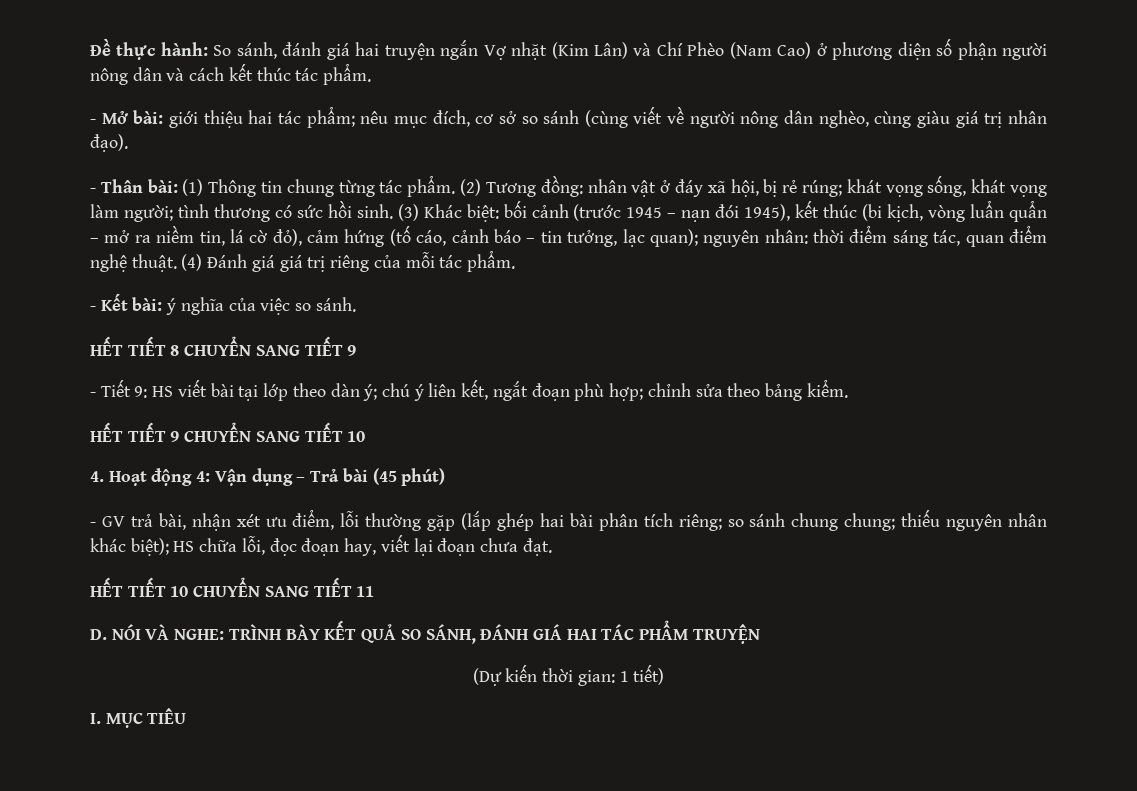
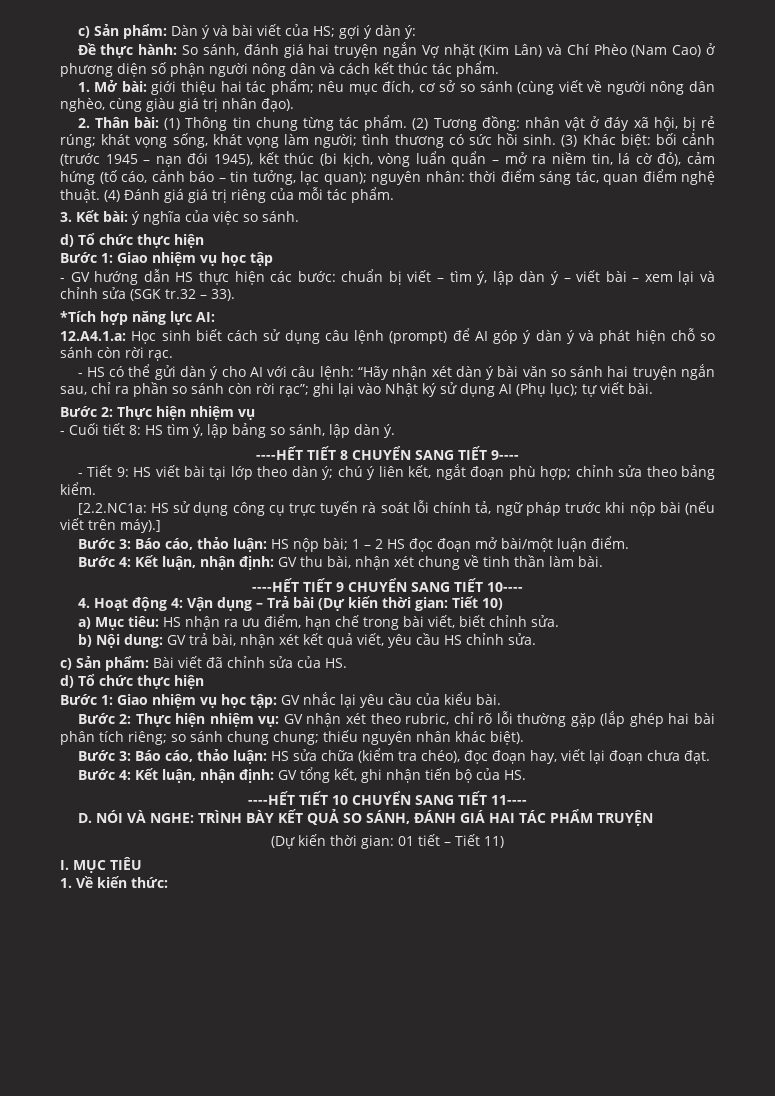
(90, 47) none -> [77,24,416,39] c) Sản phẩm: Dàn ý và bài viết của HS; gợi ý dàn ý: //
[90,119,96,124] - -> [77,82,90,92] 1.
[90,188,96,193] - -> [77,118,90,128] 2.
[90,306,96,311] - -> [60,212,72,222] 3.
[90,336,123,356] HẾT -> [60,233,204,249] [60,252,273,267] [60,269,715,285] [60,287,235,301] [60,311,215,326] [60,328,715,344] [60,347,173,361] [77,364,716,380] [60,382,653,397] [60,406,255,421] [60,423,395,438] [256,446,303,460] d) Tổ chức thực hiện // Bước 1: Giao nhiệm vụ học tập // - GV hướng dẫn HS thực hiện các bước: chuẩn bị viết – tìm ý, lập dàn ý – viết bài – xem lại và chỉnh sửa (SGK tr.32 – 33). // *Tích hợp năng lực AI: // 12.A4.1.a: Học sinh biết cách sử dụng câu lệnh (prompt) để AI góp ý dàn ý và phát hiện chỗ so sánh còn rời rạc. // - HS có thể gửi dàn ý cho AI với câu lệnh: “Hãy nhận xét dàn ý bài văn so sánh hai truyện ngắn sau, chỉ ra phần so sánh còn rời rạc”; ghi lại vào Nhật ký sử dụng AI (Phụ lục); tự viết bài. // Bước 2: Thực hiện nhiệm vụ // - Cuối tiết 8: HS tìm ý, lập bảng so sánh, lập dàn ý. // ----HẾT
[347,345,357,356] 9 -> [491,450,519,460] 9----
[90,422,123,442] HẾT -> [77,500,716,516] [60,518,161,533] [77,536,629,553] [77,555,603,571] [252,578,299,592] [2.2.NC1a: HS sử dụng công cụ trực tuyến rà soát lỗi chính tả, ngữ pháp trước khi nộp bài (nếu viết trên máy).] // Bước 3: Báo cáo, thảo luận: HS nộp bài; 1 – 2 HS đọc đoạn mở bài/một luận điểm. // Bước 4: Kết luận, nhận định: GV thu bài, nhận xét chung về tinh thần làm bài. // ----HẾT
[347,431,366,442] 10 -> [487,582,523,592] 10----
[372,468,446,486] [90,522,96,527] (45 phút) // - -> [317,596,503,612] [77,614,559,631] [77,634,163,649] (Dự kiến thời gian: Tiết 10) // a) Mục tiêu: HS nhận ra ưu điểm, hạn chế trong bài viết, biết chỉnh sửa. // b) Nội dung:
[265,509,335,530] ưu điểm, -> [302,633,536,648] [60,656,347,671] [60,674,204,690] [60,692,501,709] [77,712,493,728] kết quả viết, yêu cầu HS chỉnh sửa. // c) Sản phẩm: Bài viết đã chỉnh sửa của HS. // d) Tổ chức thực hiện // Bước 1: Giao nhiệm vụ học tập: GV nhắc lại yêu cầu của kiểu bài. // Bước 2: Thực hiện nhiệm vụ: GV nhận xét theo rubric, chỉ rõ
[130,535,265,556] biệt); HS chữa lỗi, -> [490,731,524,745] [77,748,460,765] biệt). // Bước 3: Báo cáo, thảo luận: HS sửa chữa (kiểm tra chéo),
[90,577,123,597] HẾT -> [77,767,526,784] [248,791,295,805] Bước 4: Kết luận, nhận định: GV tổng kết, ghi nhận tiến bộ của HS. // ----HẾT
[356,586,375,597] 11 -> [491,795,527,805] 11----
[619,664,665,685] 1 tiết) -> [398,834,504,848] 01 tiết – Tiết 11)
(187, 716) none -> [60,876,168,888] // 1. Về kiến thức:

